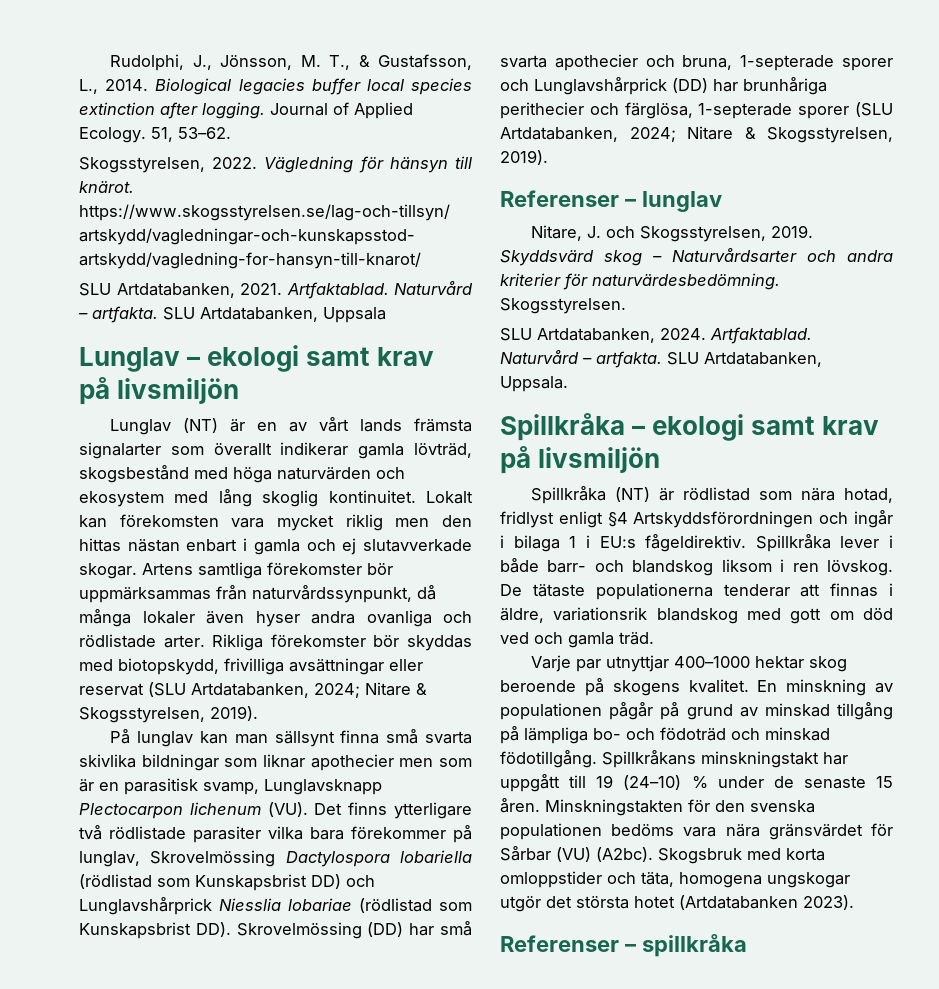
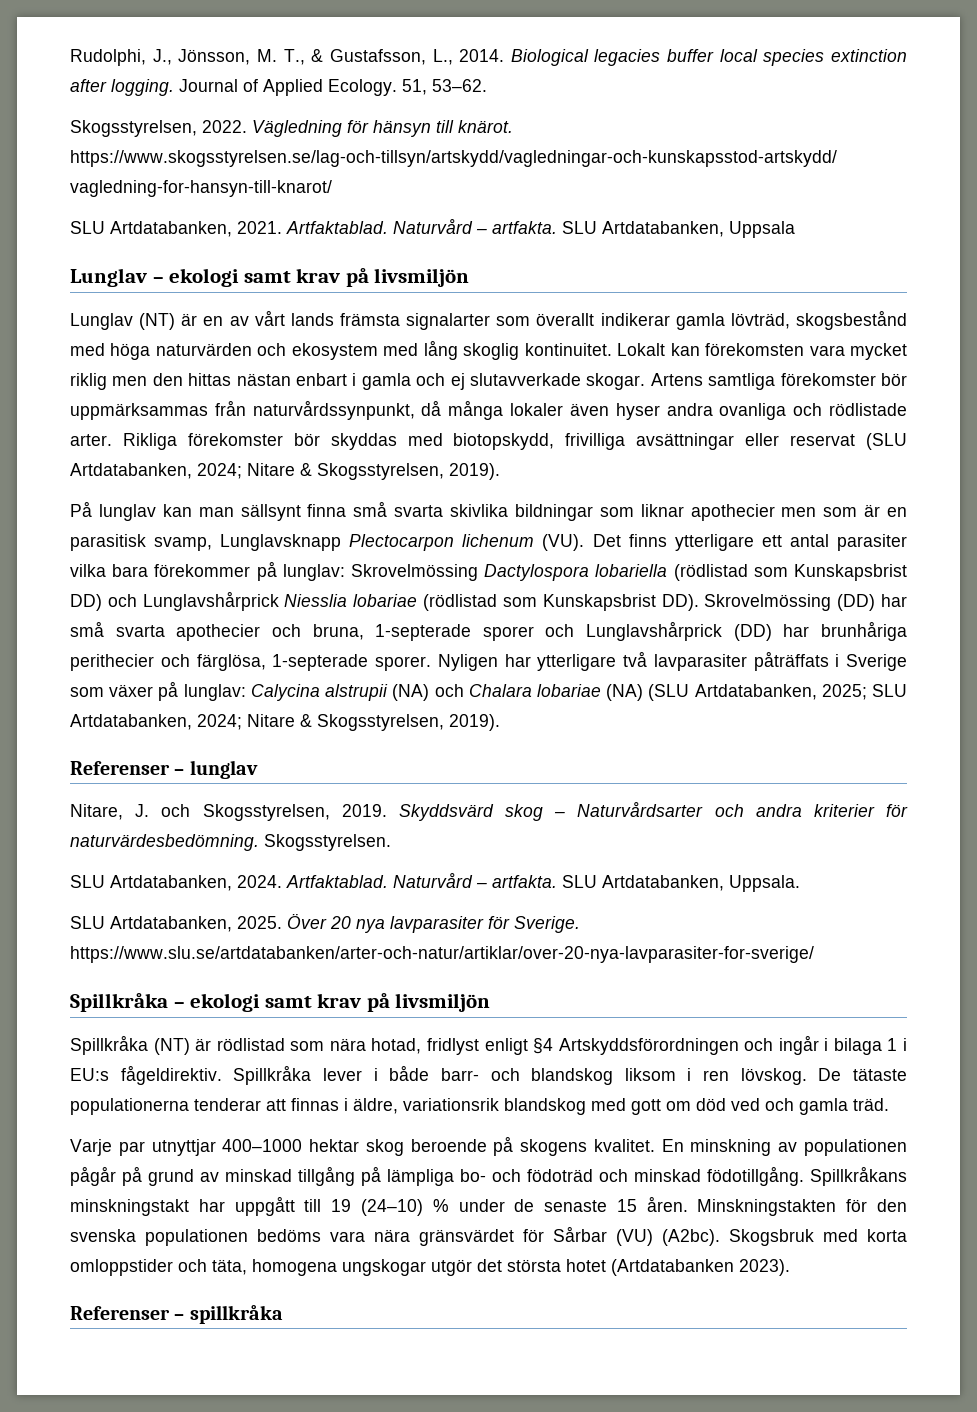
[79,825,186,840] två rödlistade -> [761,534,829,547] ett antal
[79,851,140,867] lunglav, -> [282,564,345,581] lunglav:
[798,102,893,119] sporer (SLU -> [375,651,907,671] [70,681,907,701] sporer. Nyligen har ytterligare två lavparasiter påträffats i Sverige som växer på lunglav: Calycina alstrupii (NA) och Chalara lobariae (NA) (SLU Artdatabanken, 2025; SLU
(568, 384) none -> [70,914,580,933] [70,946,814,963] // SLU Artdatabanken, 2025. Över 20 nya lavparasiter för Sverige. https://www.slu.se/artdatabanken/arter-och-natur/artiklar/over-20-nya-lavparasiter-for-sverige/

